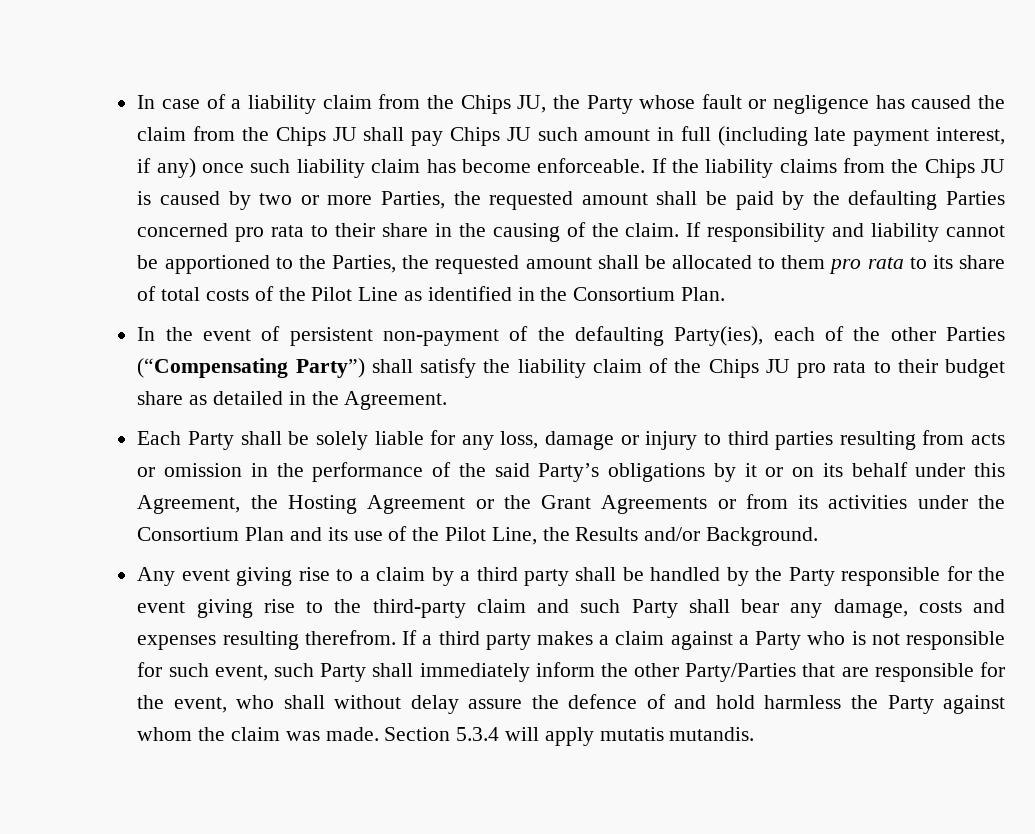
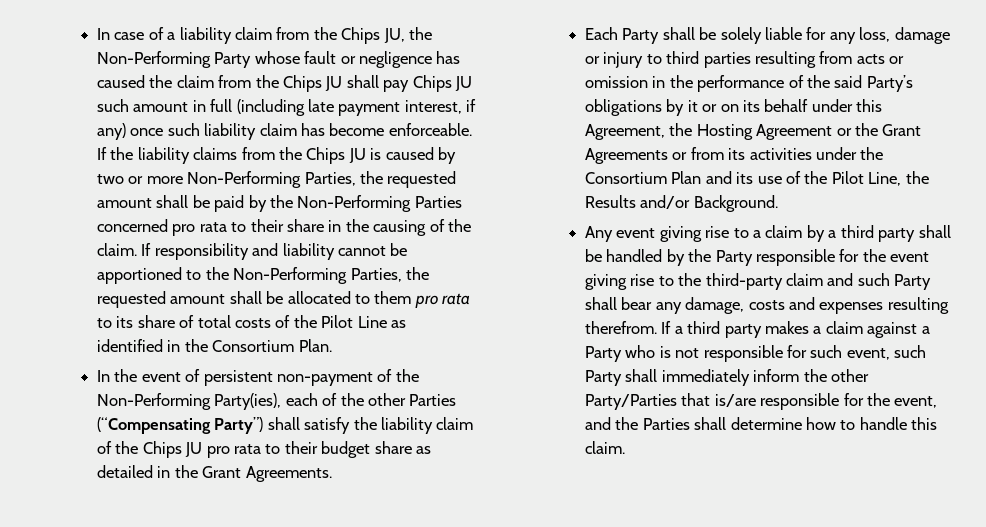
(580, 102) none -> [96,51,211,68] Non-Performing
(373, 200) none -> [187,171,302,188] Non-Performing
[848,190,938,210] defaulting -> [297,195,412,212] Non-Performing
(326, 262) none -> [233,267,348,284] Non-Performing
[575,326,665,346] defaulting -> [96,393,211,410] Non-Performing
[344,391,448,410] Agreement. -> [202,466,332,482] Grant Agreements.
[841,667,869,677] are -> [714,394,756,407] is/are
[236,694,1006,714] [137,727,755,746] who shall without delay assure the defence of and hold harmless the Party against whom the claim was made. Section 5.3.4 will apply mutatis mutandis. -> [584,417,938,430] [584,441,625,454] and the Parties shall determine how to handle this claim.

